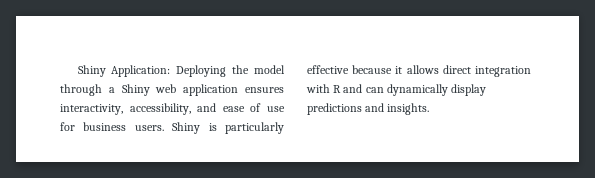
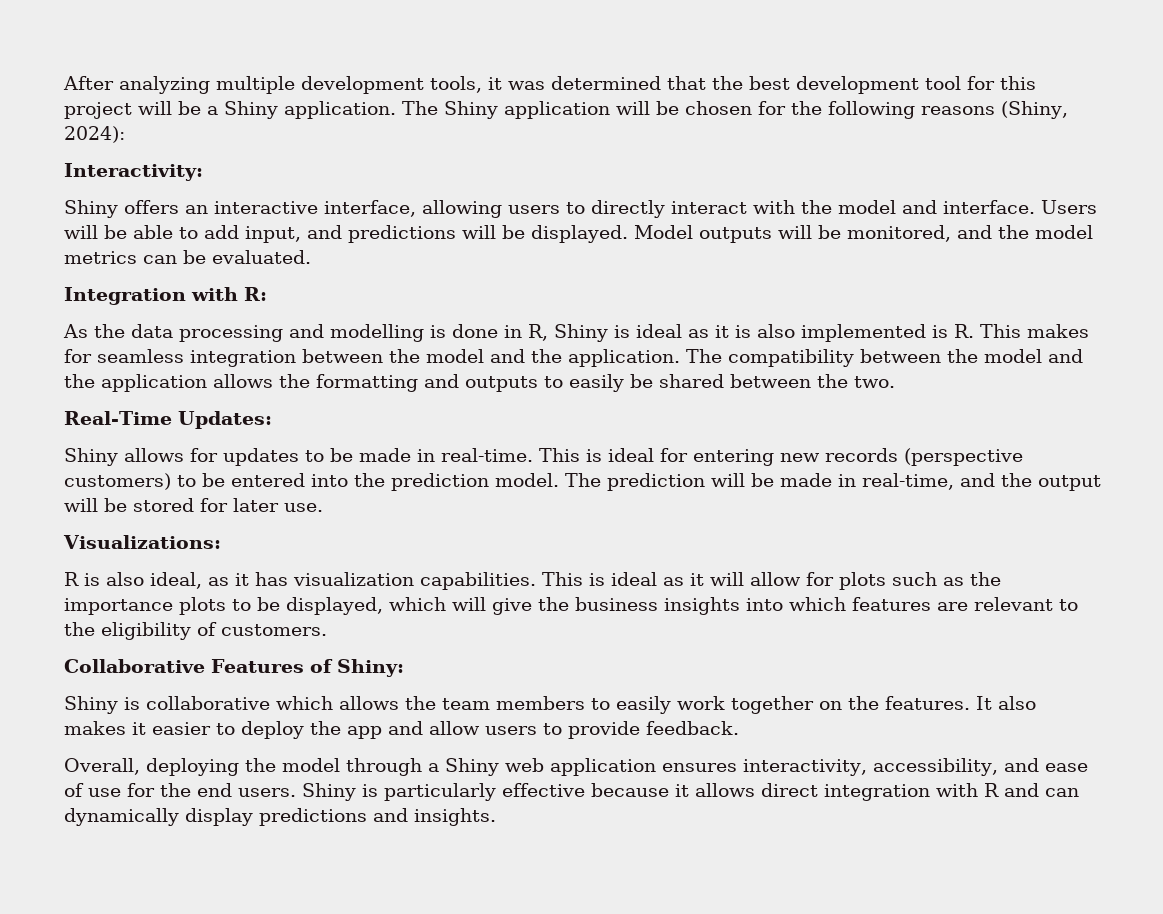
[77,65,227,77] Shiny Application: Deploying -> [63,76,1036,94] [64,101,1068,119] [64,126,125,143] [64,163,203,181] [64,200,1097,218] [64,225,1093,243] [64,250,311,264] [64,287,267,305] [63,324,1089,342] [64,349,1083,367] [64,374,895,392] [64,411,272,429] [64,448,1023,466] [64,473,1101,491] [64,498,323,512] [63,535,221,549] [64,572,1001,590] [64,597,1078,615] [64,622,327,640] [64,659,404,677] [64,696,1036,714] [64,721,739,739] [64,758,239,776] After analyzing multiple development tools, it was determined that the best development tool for this project will be a Shiny application. The Shiny application will be chosen for the following reasons (Shiny, 2024): // Interactivity: // Shiny offers an interactive interface, allowing users to directly interact with the model and interface. Users will be able to add input, and predictions will be displayed. Model outputs will be monitored, and the model metrics can be evaluated. // Integration with R: // As the data processing and modelling is done in R, Shiny is ideal as it is also implemented is R. This makes for seamless integration between the model and the application. The compatibility between the model and the application allows the formatting and outputs to easily be shared between the two. // Real-Time Updates: // Shiny allows for updates to be made in real-time. This is ideal for entering new records (perspective customers) to be entered into the prediction model. The prediction will be made in real-time, and the output will be stored for later use. // Visualizations: // R is also ideal, as it has visualization capabilities. This is ideal as it will allow for plots such as the importance plots to be displayed, which will give the business insights into which features are relevant to the eligibility of customers. // Collaborative Features of Shiny: // Shiny is collaborative which allows the team members to easily work together on the features. It also makes it easier to deploy the app and allow users to provide feedback. // Overall, deploying
[83,122,127,131] business -> [160,783,232,797] the end

